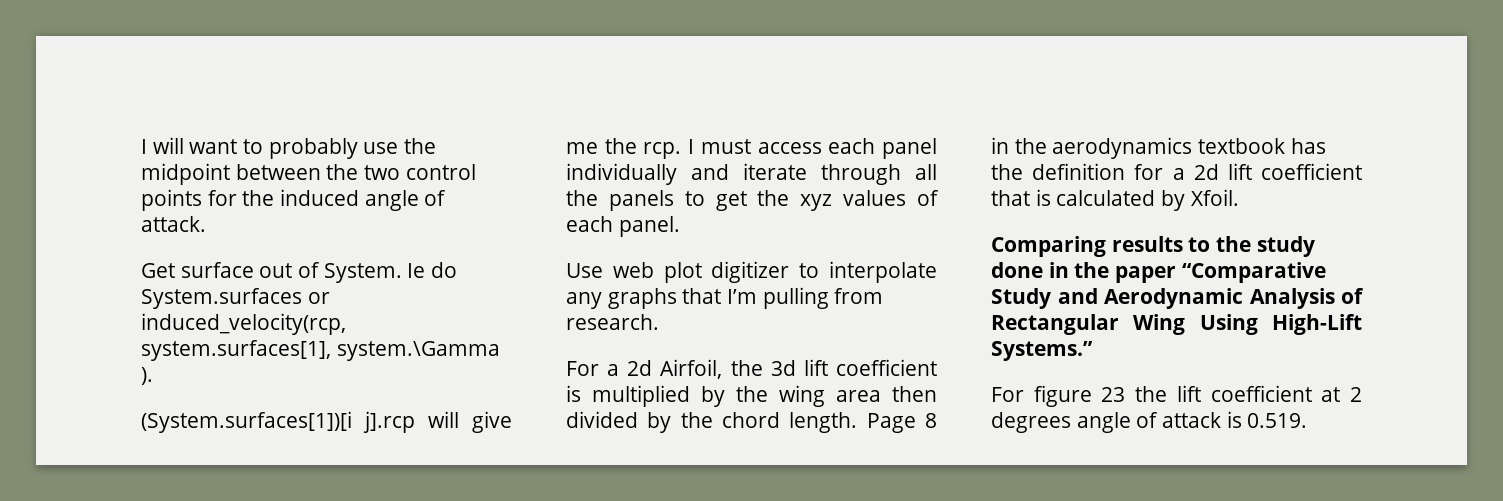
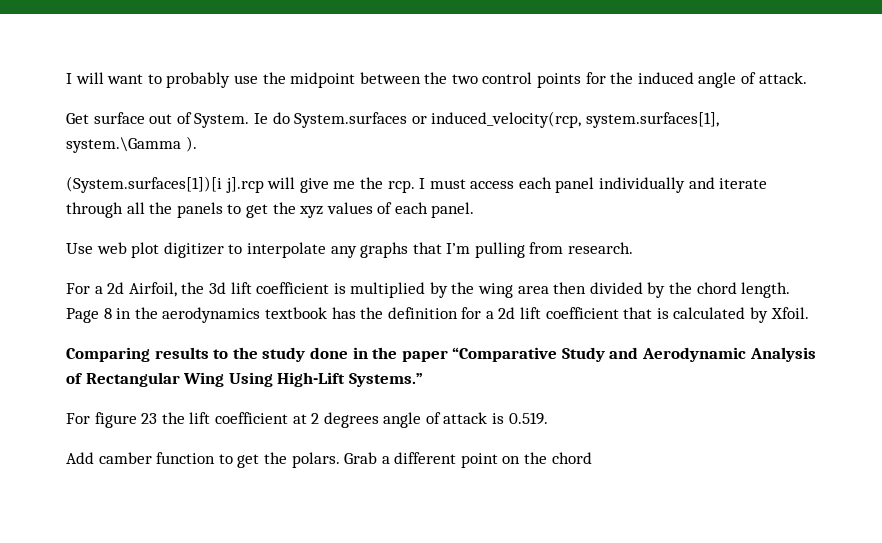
(1308, 420) none -> [66,452,592,468] // Add camber function to get the polars. Grab a different point on the chord

